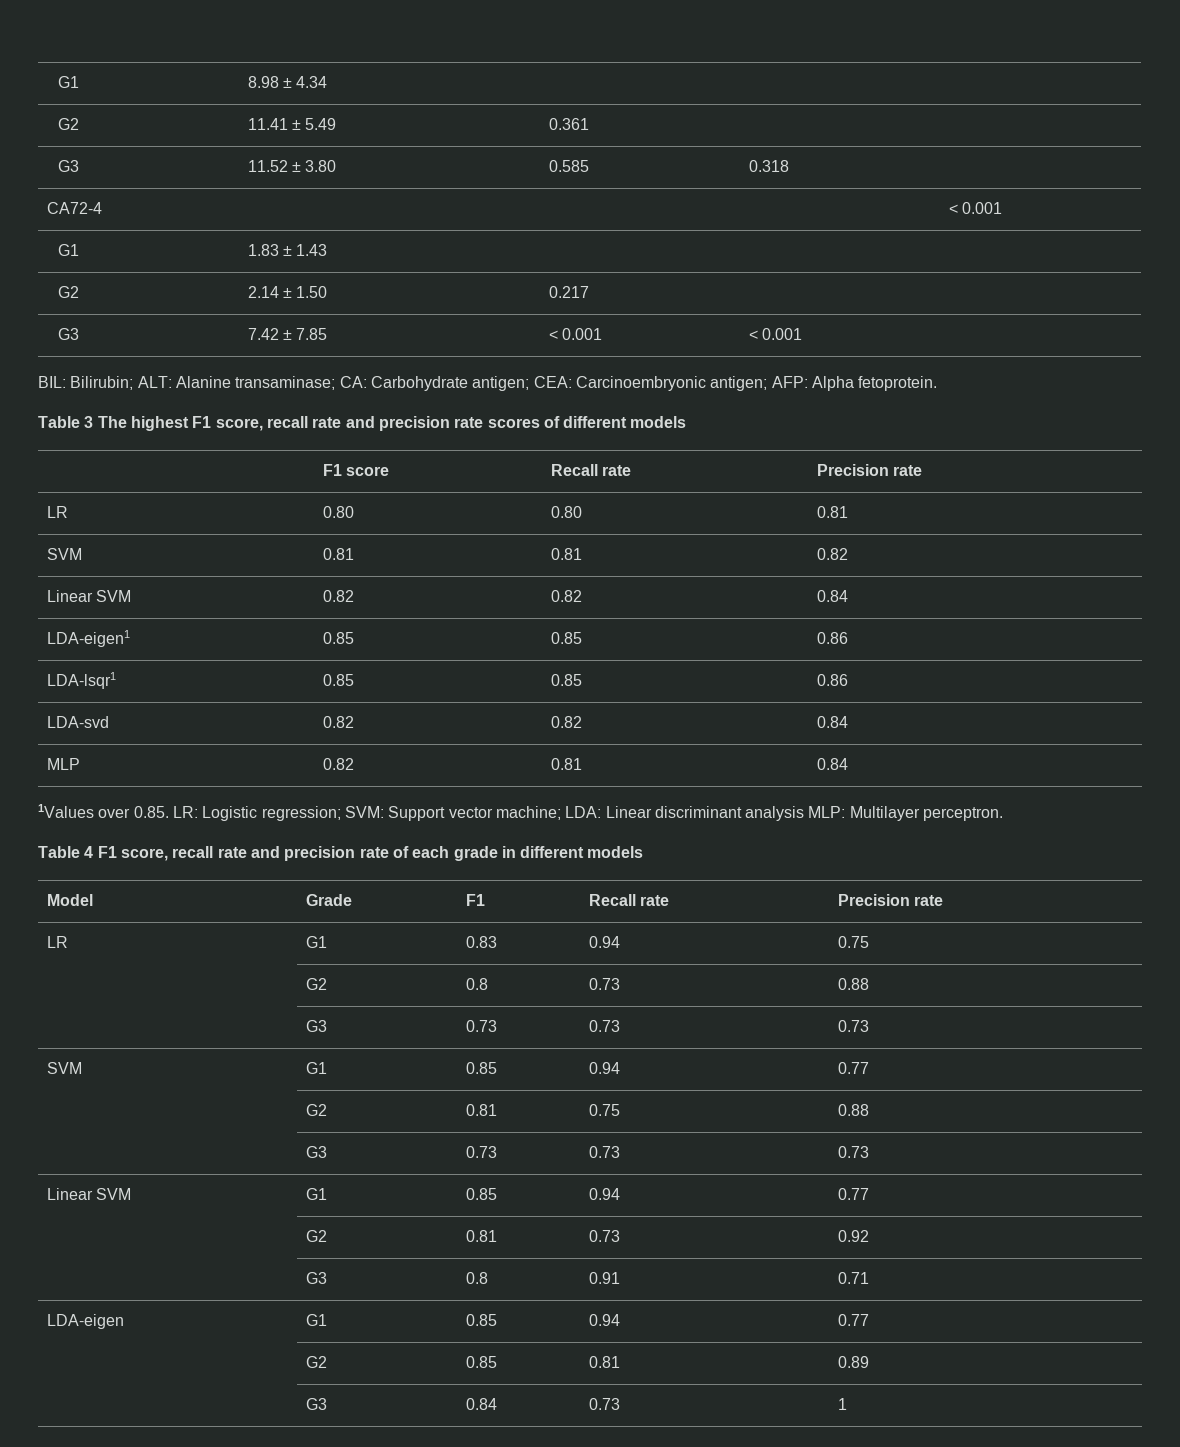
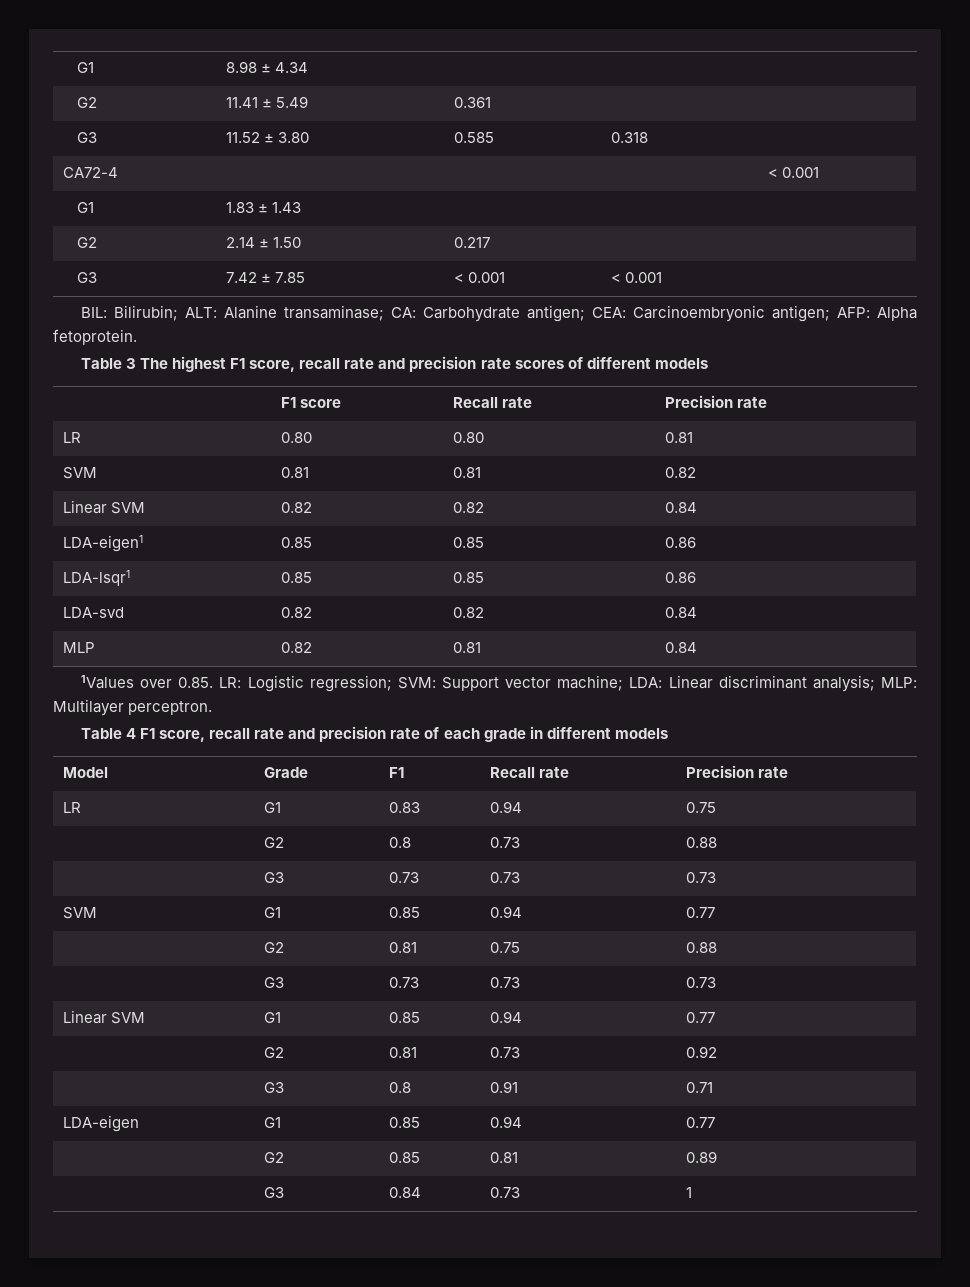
[745,806,805,821] analysis -> [812,675,875,692] analysis;

